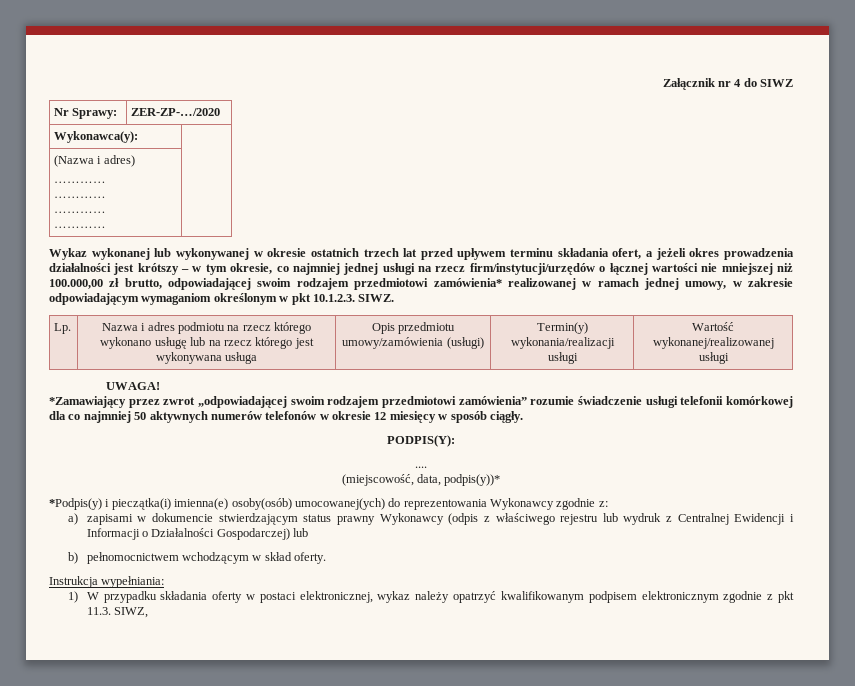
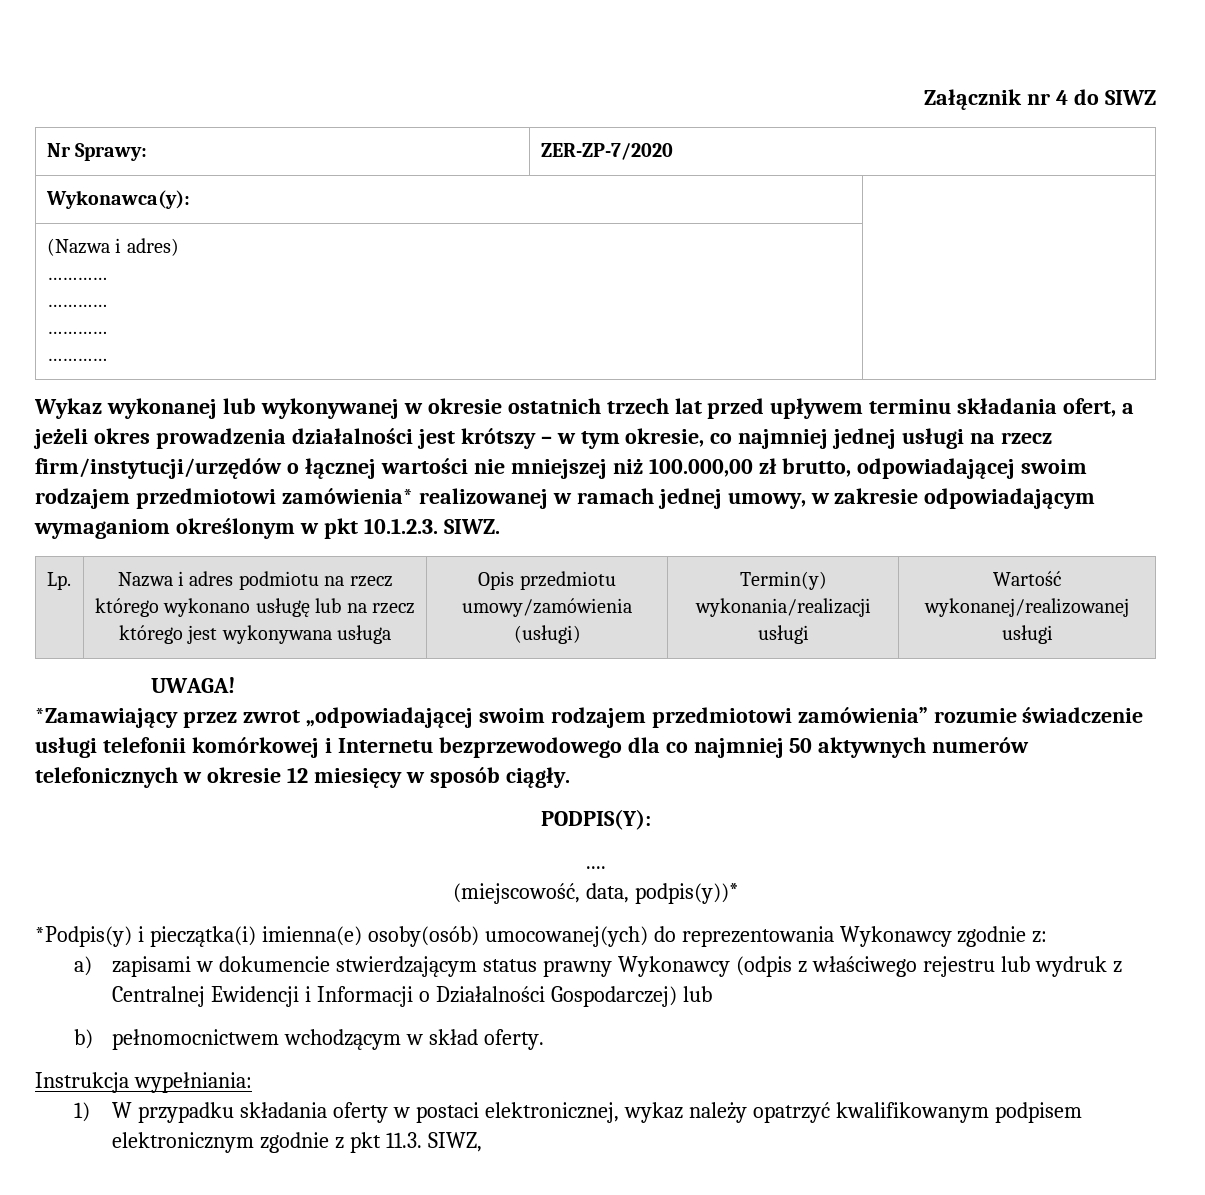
[131,108,221,116] ZER-ZP-…/2020 -> [540,143,673,160] ZER-ZP-7/2020
(793, 402) none -> [324,737,622,758] i Internetu bezprzewodowego
[265,411,317,420] telefonów -> [35,767,178,788] telefonicznych

